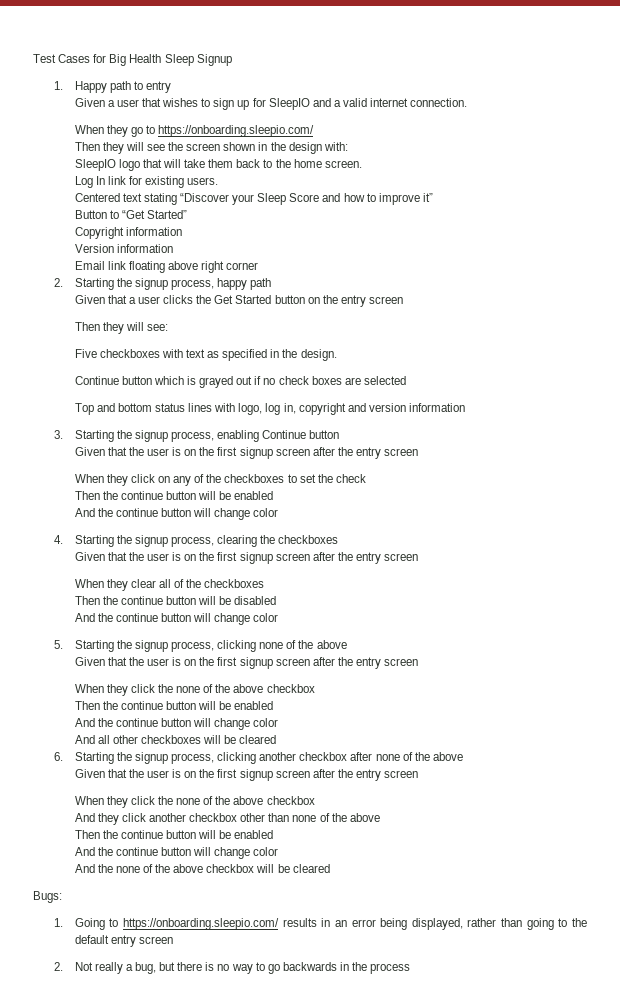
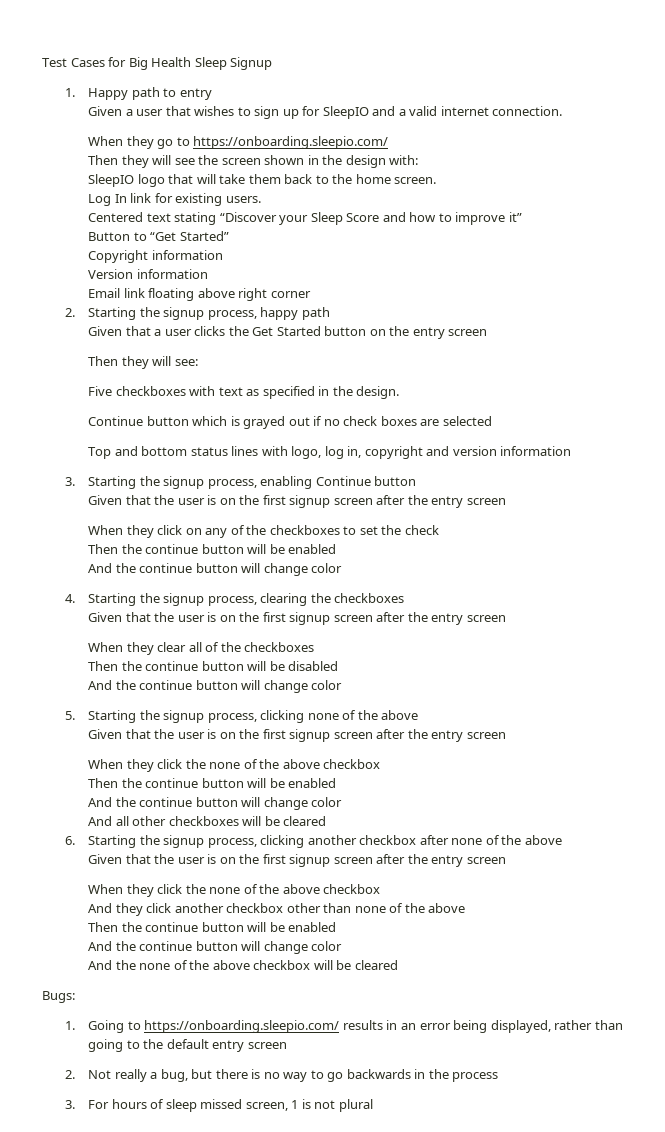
(411, 968) none -> [65,1099,373,1112] // 3. For hours of sleep missed screen, 1 is not plural

